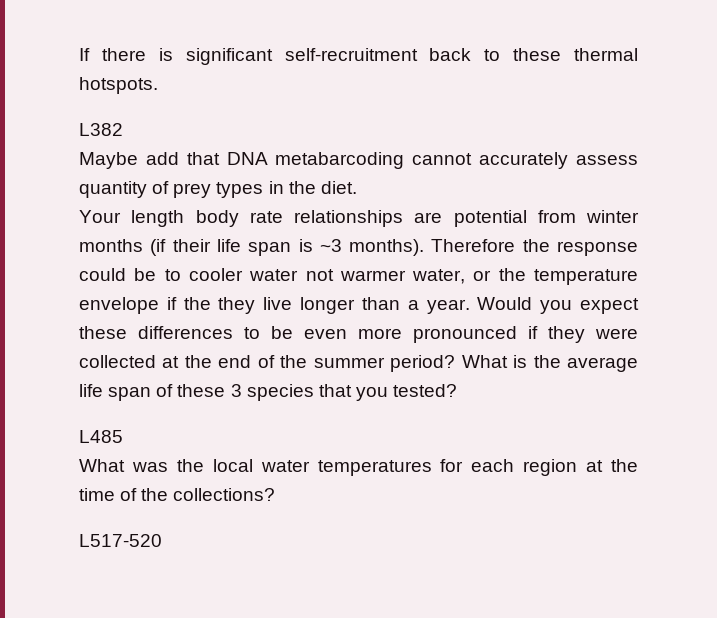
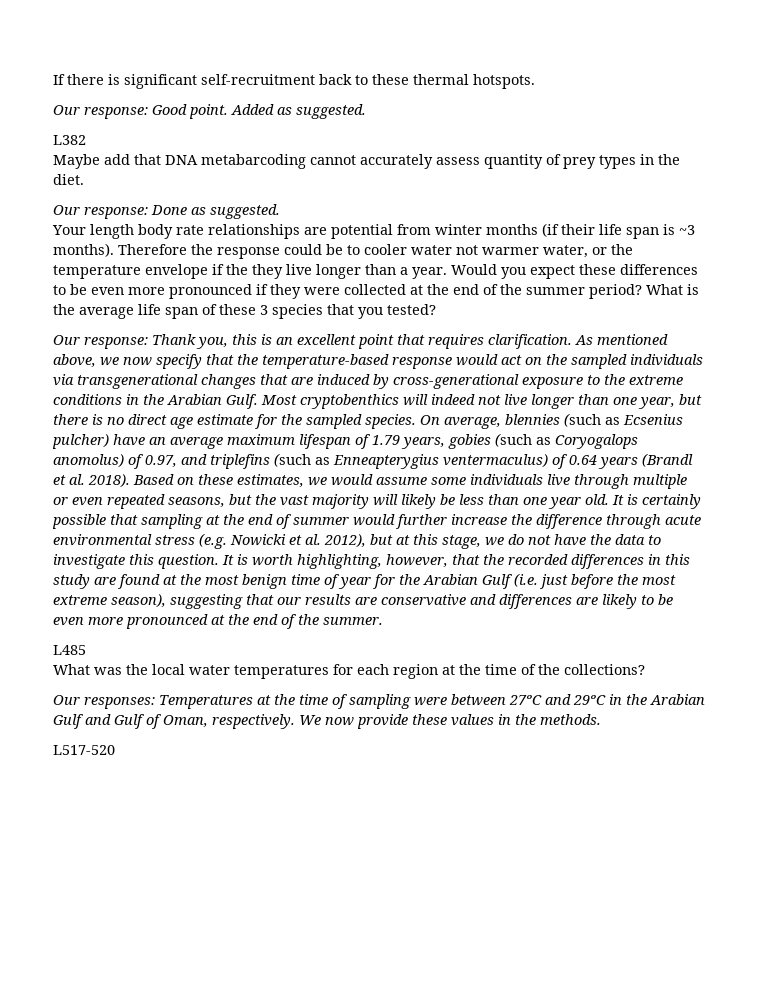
(158, 85) none -> [53,104,366,119] // Our response: Good point. Added as suggested.
(357, 187) none -> [53,204,280,219] // Our response: Done as suggested.
(458, 390) none -> [53,334,668,349] [53,354,703,369] [53,374,683,389] [53,394,702,409] [53,413,683,429] [52,433,638,449] [53,453,693,469] [53,474,687,489] [53,494,701,509] [52,514,701,529] [53,533,661,549] [53,554,690,569] [53,573,676,589] [53,594,673,609] [53,614,383,629] // Our response: Thank you, this is an excellent point that requires clarification. As mentioned above, we now specify that the temperature-based response would act on the sampled individuals via transgenerational changes that are induced by cross-generational exposure to the extreme conditions in the Arabian Gulf. Most cryptobenthics will indeed not live longer than one year, but there is no direct age estimate for the sampled species. On average, blennies (such as Ecsenius pulcher) have an average maximum lifespan of 1.79 years, gobies (such as Coryogalops anomolus) of 0.97, and triplefins (such as Enneapterygius ventermaculus) of 0.64 years (Brandl et al. 2018). Based on these estimates, we would assume some individuals live through multiple or even repeated seasons, but the vast majority will likely be less than one year old. It is certainly possible that sampling at the end of summer would further increase the difference through acute environmental stress (e.g. Nowicki et al. 2012), but at this stage, we do not have the data to investigate this question. It is worth highlighting, however, that the recorded differences in this study are found at the most benign time of year for the Arabian Gulf (i.e. just before the most extreme season), suggesting that our results are conservative and differences are likely to be even more pronounced at the end of the summer.
(276, 494) none -> [53,694,705,709] [53,714,601,729] // Our responses: Temperatures at the time of sampling were between 27ºC and 29ºC in the Arabian Gulf and Gulf of Oman, respectively. We now provide these values in the methods.

